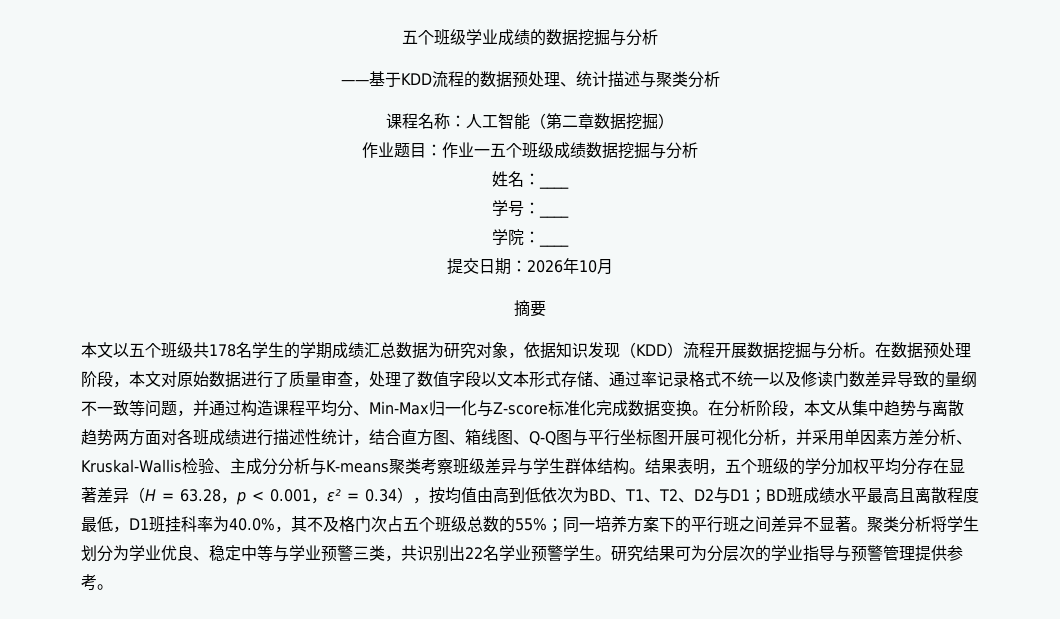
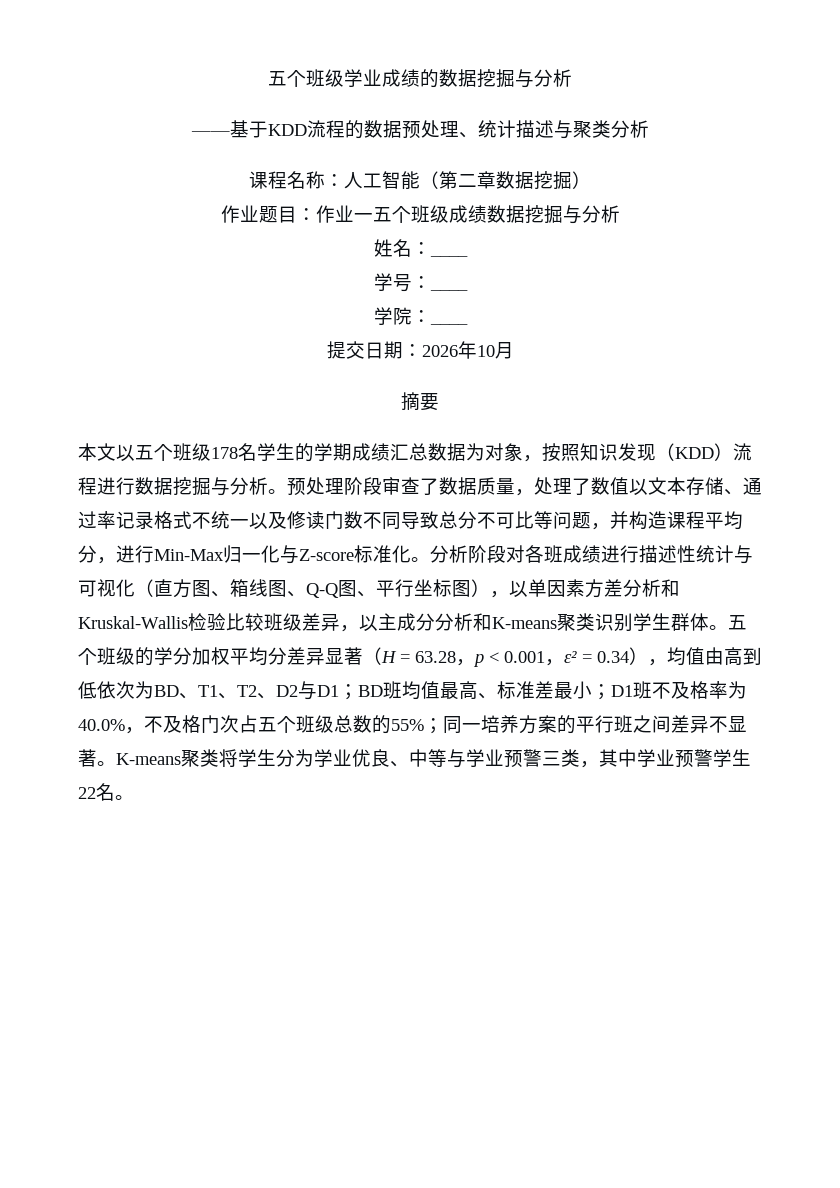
[193,342,209,358] 共 -> (211, 452) none
[444,342,556,359] 研究对象，依据 -> [485,443,580,462] 对象，按照
[715,343,747,358] 开展 -> [97,477,135,495] 进行
[875,342,923,359] 在数据 -> (287, 491) none
[113,371,561,388] ，本文对原始数据进行了质量审查，处理了数值字段以文本形式 -> [382,477,686,496] 审查了数据质量，处理了数值以文本
[865,371,977,388] [81,400,129,416] 差异导致的量纲不一致 -> [363,511,534,530] 不同导致总分不可比
[209,400,241,416] 通过 -> (629, 520) none
[353,411,369,416] 、 -> [97,545,154,564] ，进行
[596,400,964,417] [81,429,161,446] 完成数据变换。在分析阶段，本文从集中趋势与离散趋势两方面 -> [411,545,506,563] 。分析阶段
[353,429,401,446] ，结合 -> [734,545,753,564] [78,579,154,597] 与可视化（
[572,429,588,446] 与 -> [357,591,376,597] 、
[668,429,844,446] 开展可视化分析，并采用 -> [471,579,528,598] ），以
[956,440,972,445] 、 -> [661,579,680,597] 和
[213,469,230,474] 、 -> [226,613,378,632] 比较班级差异，以
[309,458,725,475] 与K-means聚类考察班级差异与学生群体结构。结果表明， -> [473,613,728,632] 和K-means聚类识别学生群体。
[916,458,965,474] [81,487,129,503] 存在显著差异 -> [287,647,363,665] 差异显著
[429,487,445,504] 按 -> (667, 662) none
[803,487,979,504] [81,516,197,533] 成绩水平最高且离散程度最低，D1班挂科 -> [402,681,709,700] 均值最高、标准差最小；D1班不及格
[291,516,307,532] 其 -> (144, 730) none
[659,517,675,532] 下 -> (557, 724) none
[867,516,979,533] [81,545,97,561] 聚类分析将学生划 -> [116,749,276,767] K-means聚类将学生
[209,545,241,561] 稳定 -> (409, 764) none
[401,545,963,562] [81,574,97,591] 共识别出22名学业预警学生。研究结果可为分层次的学业指导与预警管理提供参考 -> [599,749,751,768] [78,783,115,801] 其中学业预警学生22名

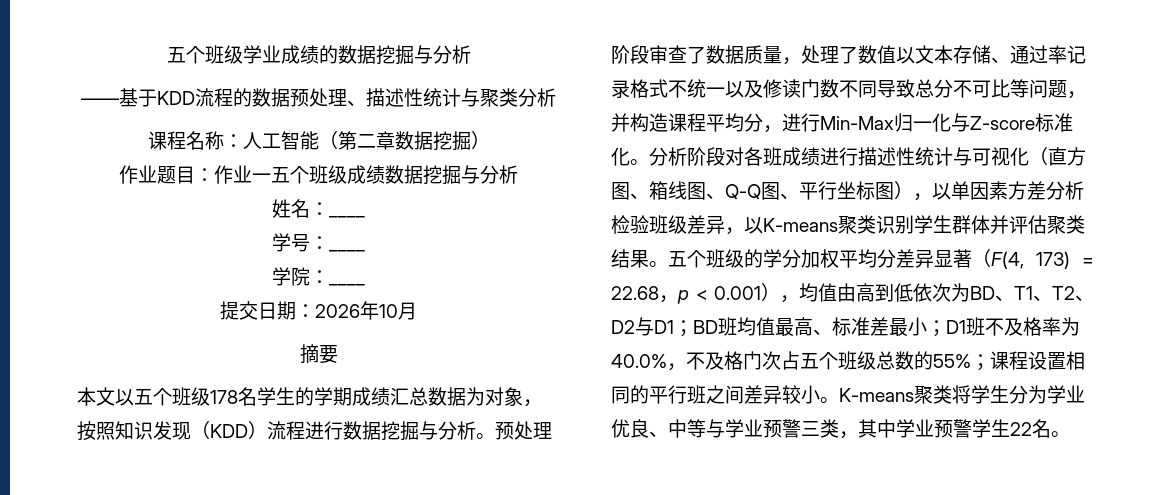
[477,120,554,138] 统计描述 -> [366,88,461,107] 描述性统计
[661,579,680,597] [78,613,492,632] 和Kruskal-Wallis检验比较班级差异，以主成分分析和 -> [611,215,763,235] 检验班级差异，以
(709, 622) none -> [990,215,1085,234] [611,249,649,268] 并评估聚类结果
[381,651,629,667] H = 63.28，p < 0.001，ε² = 0.34 -> [991,251,1094,269] [611,286,761,304] F(4, 173) = 22.68，p < 0.001
[443,715,557,734] 同一培养方案 -> [990,351,1085,370] [611,386,630,404] 课程设置相同
[709,716,747,733] [78,749,97,767] 不显著 -> [782,385,820,404] 较小

